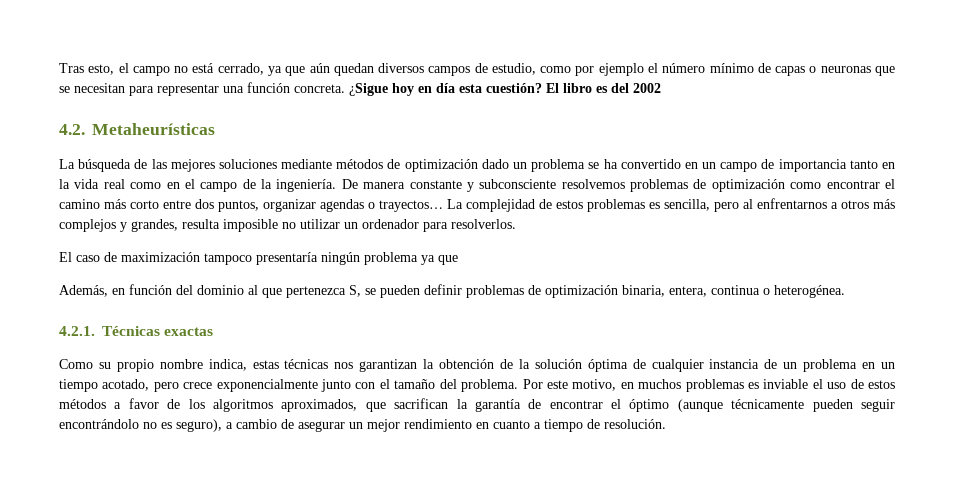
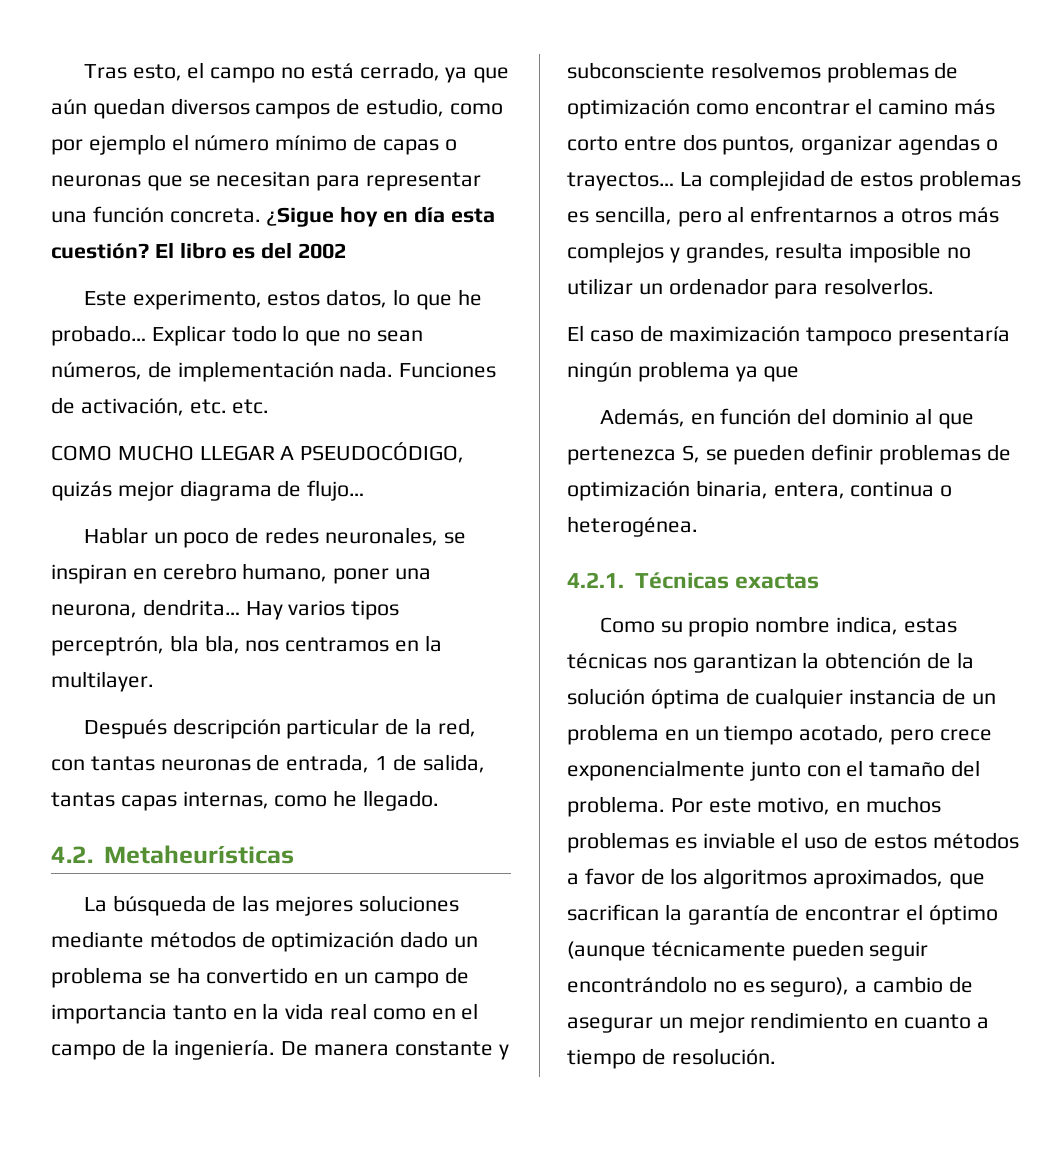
(661, 88) none -> [83,289,482,310] [51,325,423,346] [51,361,497,382] [51,397,270,416] [51,442,465,463] [51,480,365,501] [83,527,466,548] [51,563,432,584] [51,599,400,620] [51,635,442,656] [51,671,154,692] [83,718,476,739] [51,754,485,773] [51,790,440,811] // Este experimento, estos datos, lo que he probado… Explicar todo lo que no sean números, de implementación nada. Funciones de activación, etc. etc. // COMO MUCHO LLEGAR A PSEUDOCÓDIGO, quizás mejor diagrama de flujo… // Hablar un poco de redes neuronales, se inspiran en cerebro humano, poner una neurona, dendrita… Hay varios tipos perceptrón, bla bla, nos centramos en la multilayer. // Después descripción particular de la red, con tantas neuronas de entrada, 1 de salida, tantas capas internas, como he llegado.

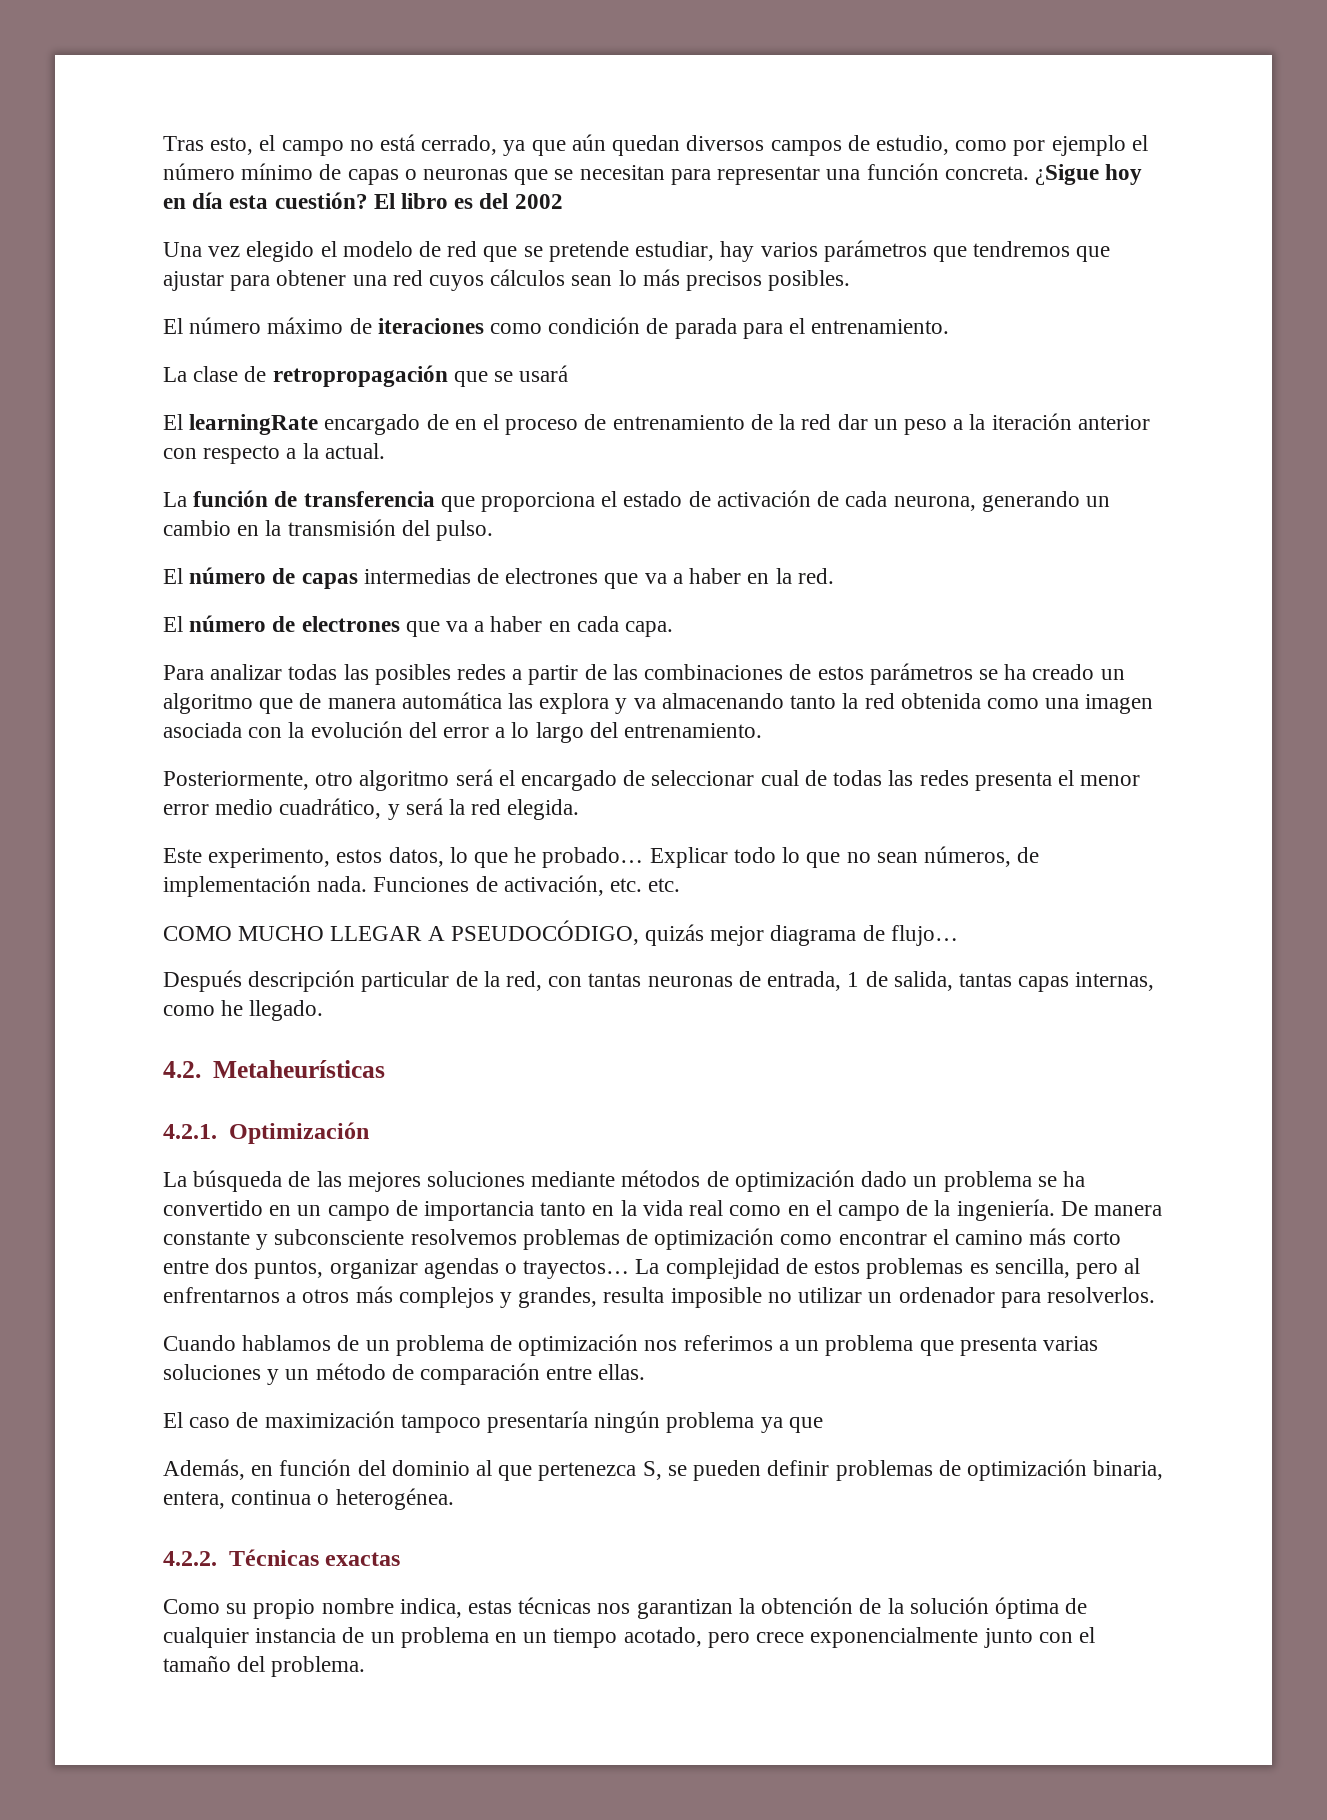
(347, 251) none -> [163,240,1111,262] [163,269,851,291] [163,317,950,339] [163,365,569,387] [163,413,1150,435] [163,443,385,464] [163,490,1110,512] [163,519,494,541] [163,567,834,589] [163,615,674,637] [163,663,1125,685] [163,692,1154,714] [163,721,763,743] [163,769,1141,791] [163,798,580,820] // Una vez elegido el modelo de red que se pretende estudiar, hay varios parámetros que tendremos que ajustar para obtener una red cuyos cálculos sean lo más precisos posibles. // El número máximo de iteraciones como condición de parada para el entrenamiento. // La clase de retropropagación que se usará // El learningRate encargado de en el proceso de entrenamiento de la red dar un peso a la iteración anterior con respecto a la actual. // La función de transferencia que proporciona el estado de activación de cada neurona, generando un cambio en la transmisión del pulso. // El número de capas intermedias de electrones que va a haber en la red. // El número de electrones que va a haber en cada capa. // Para analizar todas las posibles redes a partir de las combinaciones de estos parámetros se ha creado un algoritmo que de manera automática las explora y va almacenando tanto la red obtenida como una imagen asociada con la evolución del error a lo largo del entrenamiento. // Posteriormente, otro algoritmo será el encargado de seleccionar cual de todas las redes presenta el menor error medio cuadrático, y será la red elegida.
[83,527,466,548] [51,563,432,584] [51,599,400,620] [51,635,442,656] [51,671,154,692] // Hablar un poco de redes neuronales, se inspiran en cerebro humano, poner una neurona, dendrita… Hay varios tipos perceptrón, bla bla, nos centramos en la multilayer. -> (958, 935) none
(294, 854) none -> [163,1122,369,1144] // 4.2.1. Optimización
(935, 286) none -> [163,1334,1098,1356] [163,1363,646,1385] // Cuando hablamos de un problema de optimización nos referimos a un problema que presenta varias soluciones y un método de comparación entre ellas.
[567,572,624,588] 4.2.1. -> [163,1551,217,1566] 4.2.2.
[670,796,942,815] [567,832,1019,853] [567,868,985,889] [567,904,998,925] [567,940,929,961] [567,976,973,997] [567,1012,989,1033] [567,1048,776,1069] Por este motivo, en muchos problemas es inviable el uso de estos métodos a favor de los algoritmos aproximados, que sacrifican la garantía de encontrar el óptimo (aunque técnicamente pueden seguir encontrándolo no es seguro), a cambio de asegurar un mejor rendimiento en cuanto a tiempo de resolución. -> (366, 1666) none

